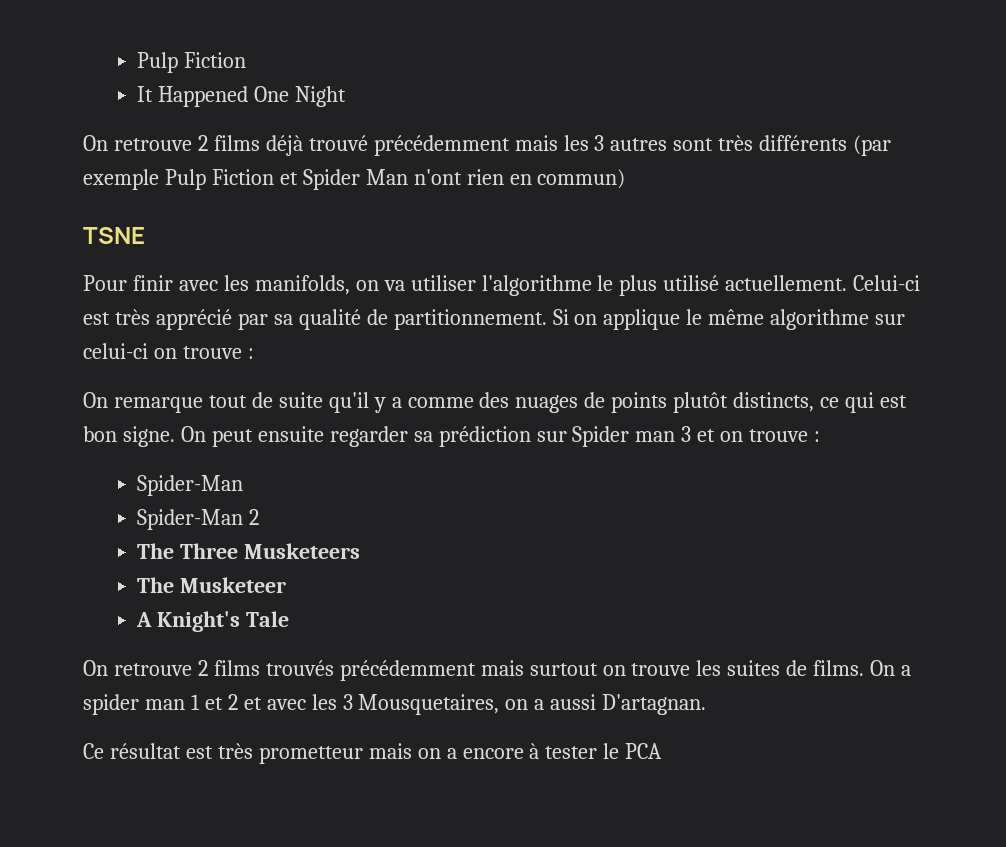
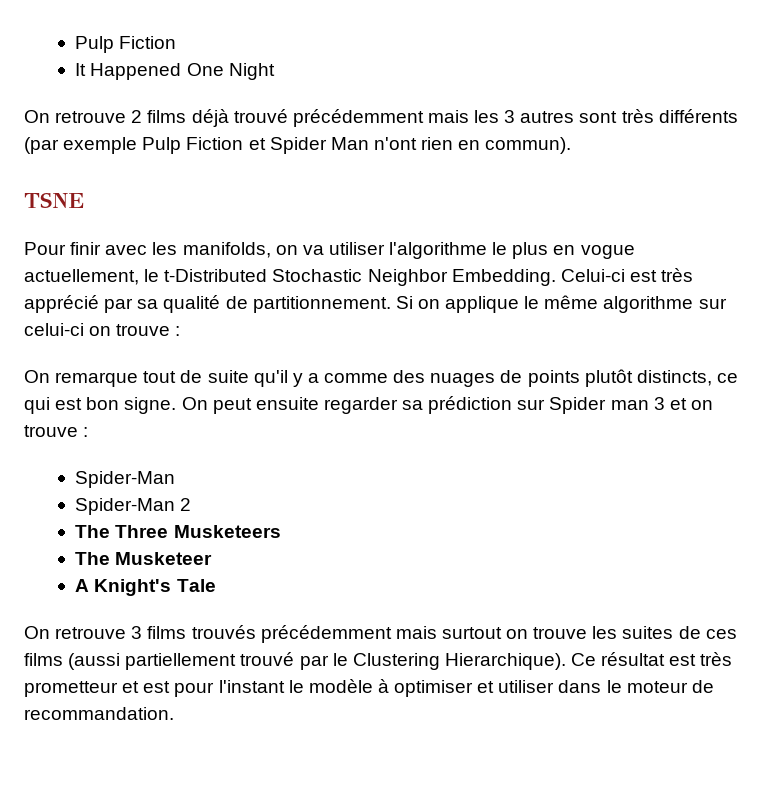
[537,169,626,189] commun) -> [485,137,572,154] commun).
[663,275,848,291] utilisé actuellement. -> [553,245,635,259] [24,269,556,286] en vogue actuellement, le t-Distributed Stochastic Neighbor Embedding.
[197,660,208,676] 2 -> [131,626,143,639] 3
[813,660,912,676] [83,694,707,715] films. On a spider man 1 et 2 et avec les 3 Mousquetaires, on a aussi D'artagnan. // -> [705,629,737,639] [24,652,566,670] ces films (aussi partiellement trouvé par le Clustering Hierarchique).
[368,743,663,759] mais on a encore à tester le PCA -> [122,679,714,697] [24,707,174,720] et est pour l'instant le modèle à optimiser et utiliser dans le moteur de recommandation.

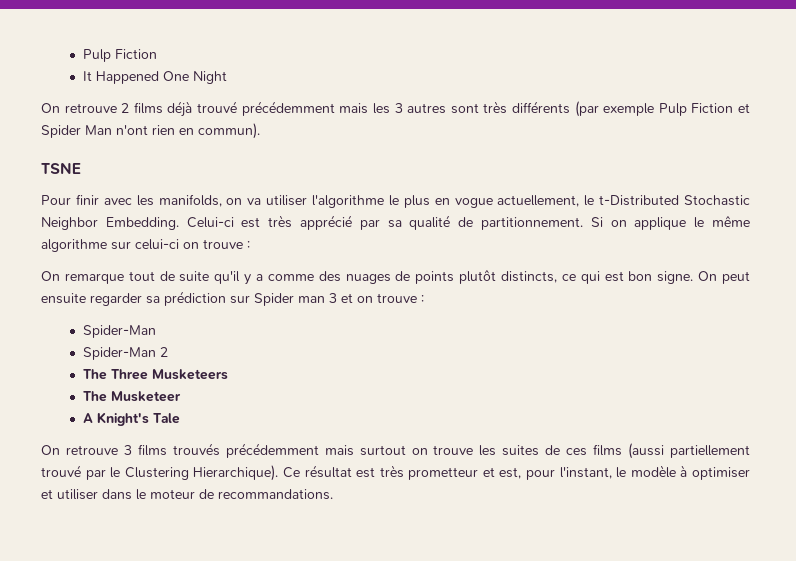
[143,680,285,697] est pour l'instant -> [499,467,612,480] est, pour l'instant,
[24,707,174,720] recommandation. -> [218,489,333,500] recommandations.

